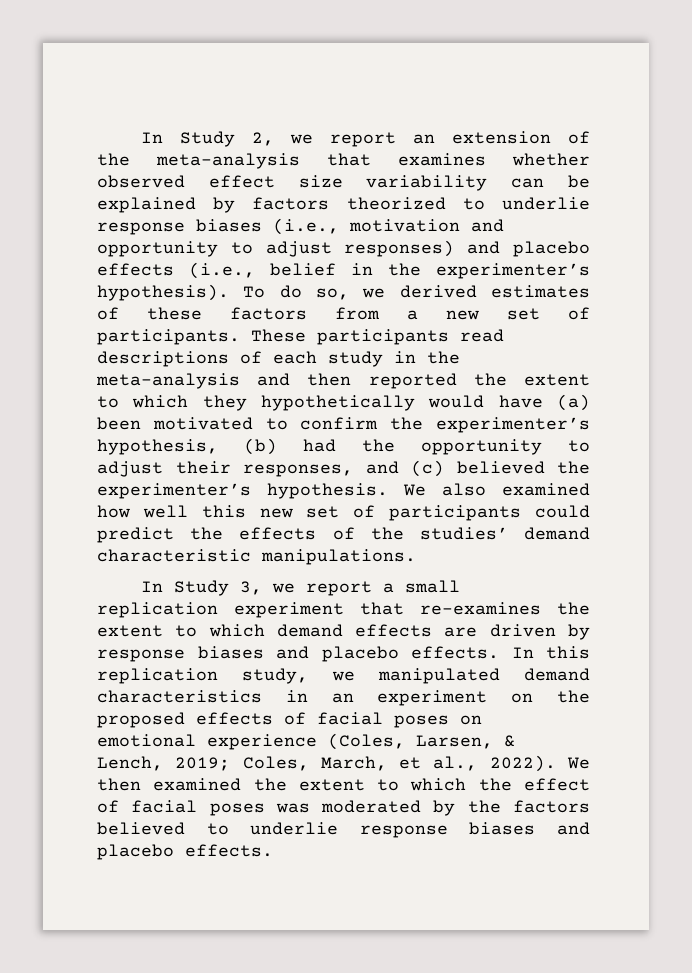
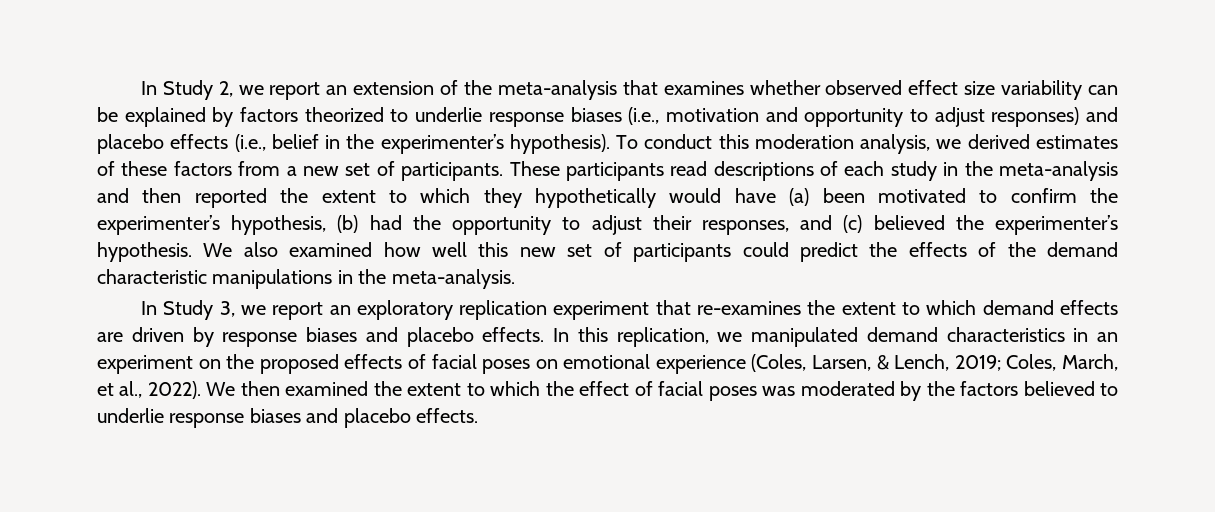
[279,285,349,300] do so, -> [644,134,931,154] conduct this moderation analysis,
[419,527,508,540] studies’ -> (1036, 249) none
[261,549,416,565] manipulations. -> [212,269,515,289] manipulations in the meta-analysis.
[383,580,461,593] a small -> [329,300,453,320] an exploratory
[97,668,309,684] replication study, -> [616,327,709,347] replication,

